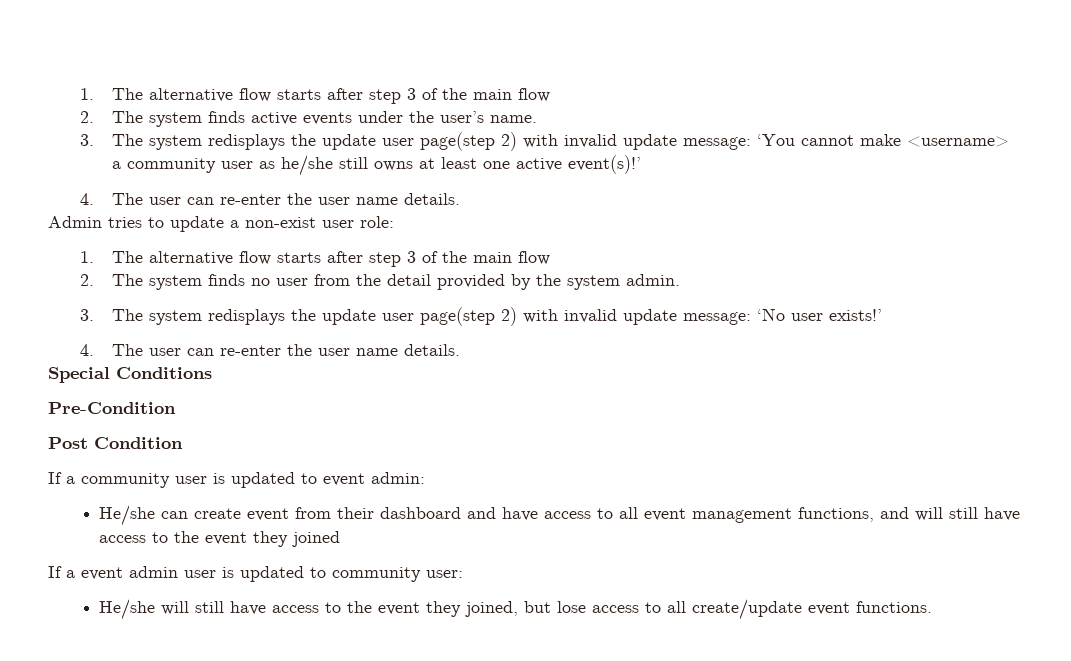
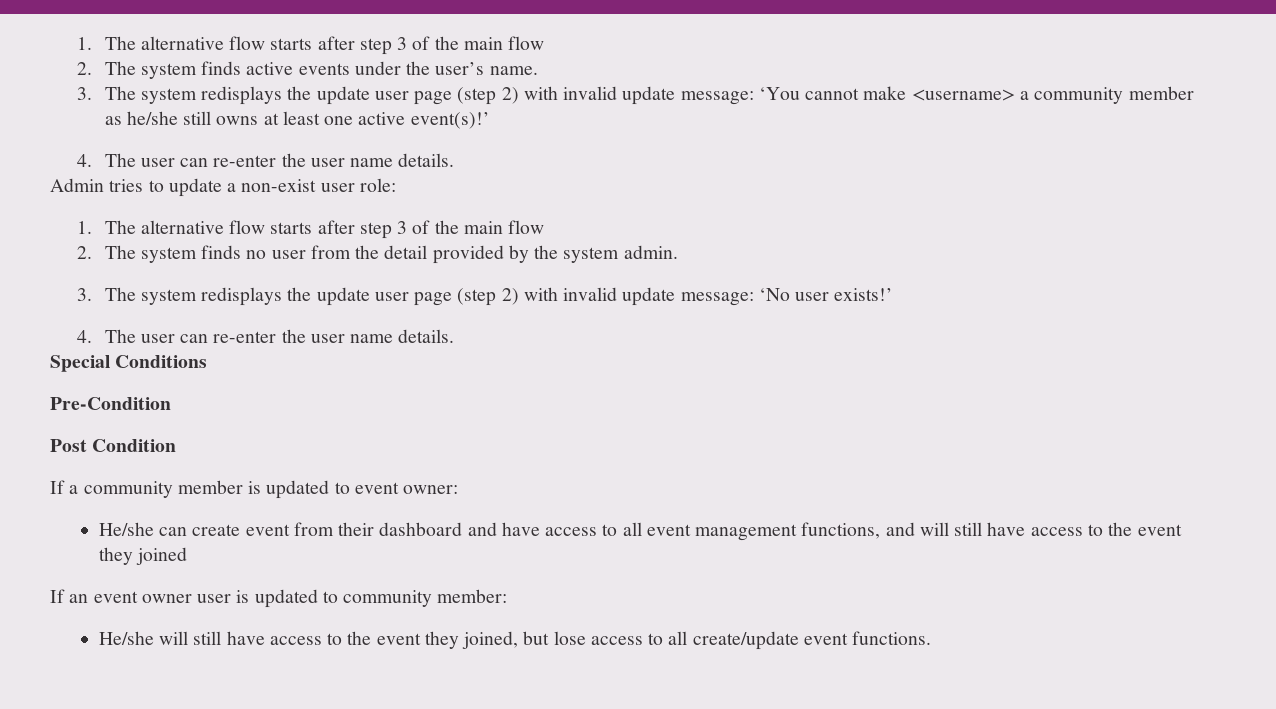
[420,132,496,151] page(step -> [414,87,497,105] page (step
[221,161,254,169] user -> [1128,86,1194,100] member
[420,307,496,326] page(step -> [414,288,497,306] page (step
[175,476,207,484] user -> [177,480,243,494] member
[371,472,425,484] admin: -> [403,485,459,494] owner:
[66,566,178,580] a event admin -> [69,591,192,603] an event owner
[426,570,463,578] user: -> [437,589,508,603] member:

